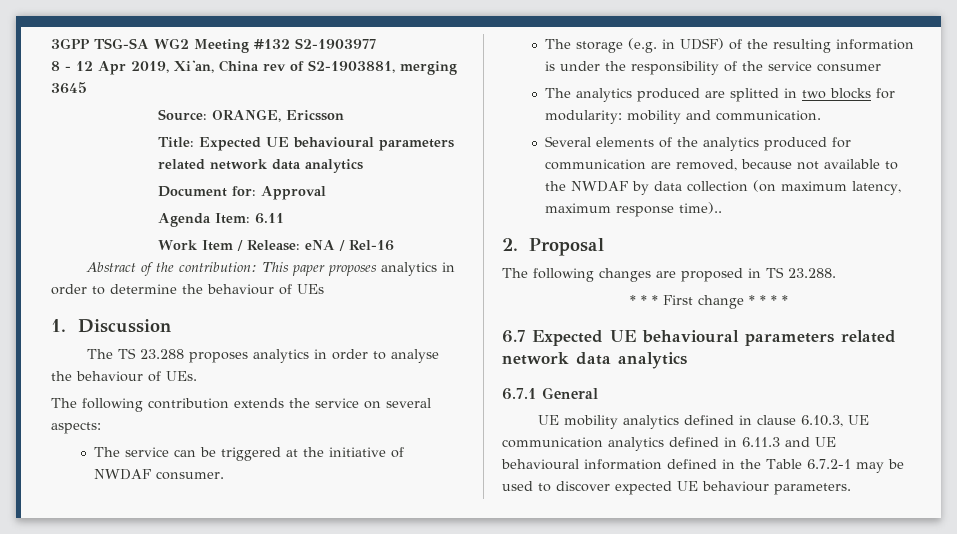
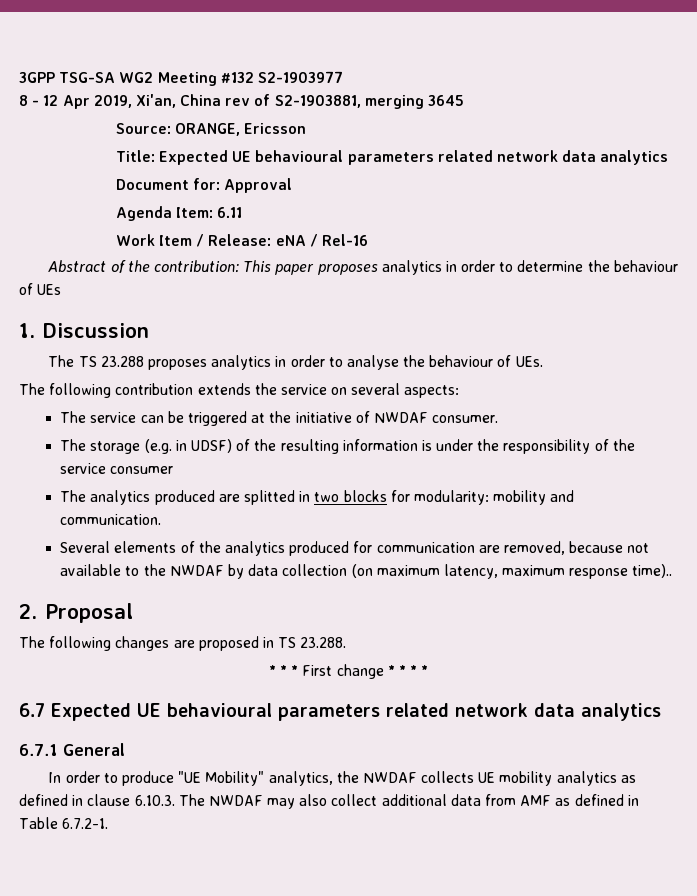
(598, 393) none -> [48,771,475,786] In order to produce "UE Mobility" analytics, the NWDAF collects
(680, 422) none -> [620,775,636,783] as
[801,415,870,427] [502,437,836,451] [501,459,904,473] [502,481,851,495] 6.10.3, UE communication analytics defined in 6.11.3 and UE behavioural information defined in the Table 6.7.2-1 may be used to discover expected UE behaviour parameters. -> [134,794,639,809] [19,817,109,829] 6.10.3. The NWDAF may also collect additional data from AMF as defined in Table 6.7.2-1.

